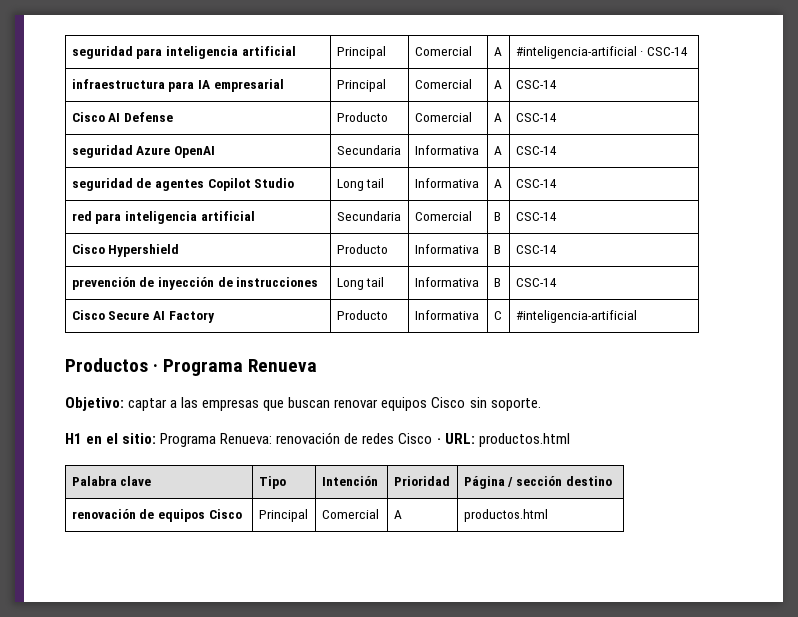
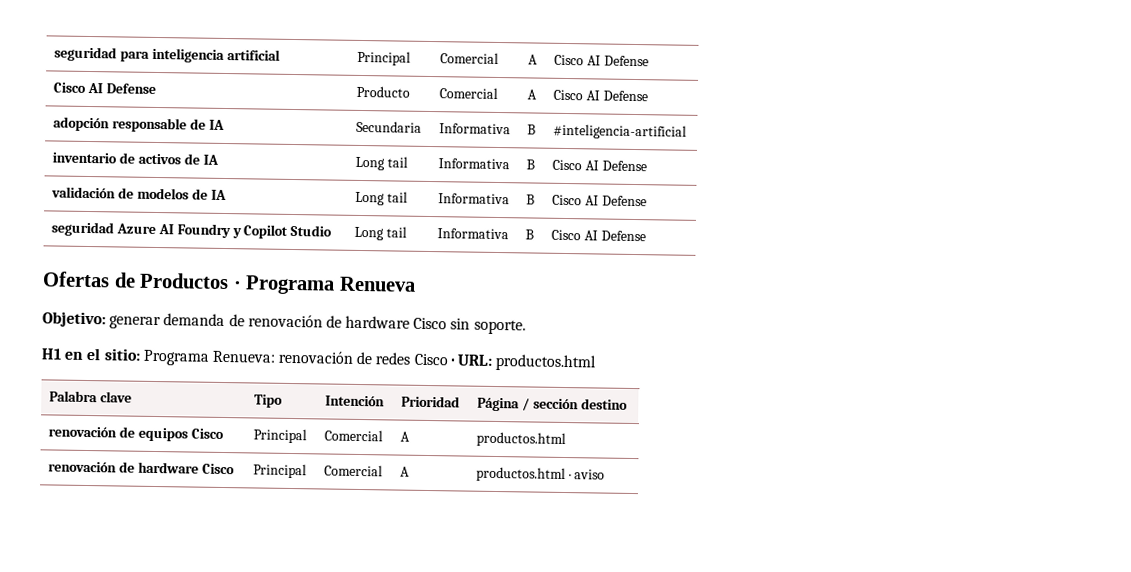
[515,46,688,59] [71,79,284,92] [336,79,386,92] [414,79,472,89] [493,80,502,89] [515,80,557,89] #inteligencia-artificial · CSC-14 // infraestructura para IA empresarial | Principal | Comercial | A | CSC-14 -> [554,54,649,67] Cisco AI Defense
[515,113,557,122] [71,145,215,158] [336,145,401,155] [414,145,479,155] [493,146,502,155] [515,146,557,155] [71,178,204,191] CSC-14 // seguridad Azure OpenAI | Secundaria | Informativa | A | CSC-14 // seguridad de agentes -> [553,89,648,102] [53,116,225,133] [356,120,423,133] [439,123,512,135] [527,124,537,135] [553,123,688,140] [52,152,219,165] [355,156,409,171] [438,158,511,170] [526,159,536,170] [552,159,647,172] [51,186,227,201] [355,191,409,206] [438,193,511,205] [526,194,536,205] [552,194,647,207] [51,221,242,239] Cisco AI Defense // adopción responsable de IA | Secundaria | Informativa | B | #inteligencia-artificial // inventario de activos de IA | Long tail | Informativa | B | Cisco AI Defense // validación de modelos de IA | Long tail | Informativa | B | Cisco AI Defense // seguridad Azure AI Foundry y
[493,179,502,188] [515,179,557,188] [71,211,255,224] [336,211,401,221] [414,211,472,221] [493,212,501,221] [515,212,557,221] [71,244,180,257] [336,244,388,254] [414,244,479,254] [493,245,501,254] [515,245,557,254] [71,277,319,290] [336,277,385,290] [414,277,479,287] [493,278,501,287] [515,278,557,287] [71,310,215,323] [336,310,388,320] [414,310,479,320] [493,311,502,320] [515,310,637,323] A | CSC-14 // red para inteligencia artificial | Secundaria | Comercial | B | CSC-14 // Cisco Hypershield | Producto | Informativa | B | CSC-14 // prevención de inyección de instrucciones | Long tail | Informativa | B | CSC-14 // Cisco Secure AI Factory | Producto | Informativa | C | #inteligencia-artificial // -> [525,229,535,240] [551,229,646,242] [42,271,136,288] B | Cisco AI Defense // Ofertas de
[128,397,428,411] captar a las empresas que buscan renovar equipos -> [109,313,411,330] generar demanda de renovación de hardware
(548, 515) none -> [48,461,235,475] [253,463,308,479] [324,464,384,477] [400,466,411,477] [476,466,605,483] // renovación de hardware Cisco | Principal | Comercial | A | productos.html · aviso

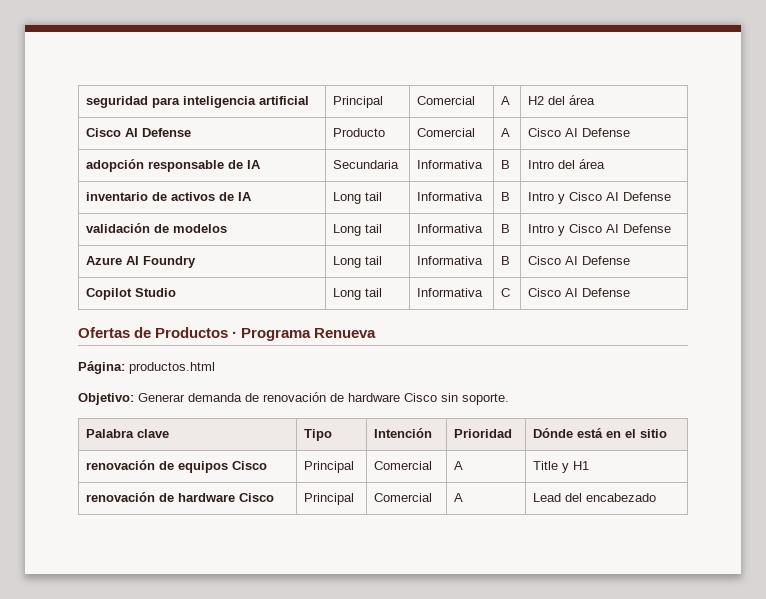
[554,54,649,67] Cisco AI Defense -> [528,95,596,105] H2 del área
[553,123,688,140] #inteligencia-artificial -> [528,159,606,169] Intro del área
(536, 164) none -> [528,192,566,204] Intro y
[191,188,227,201] [355,191,409,206] [438,193,511,205] [526,194,536,205] [552,194,647,207] [51,221,242,239] de IA | Long tail | Informativa | B | Cisco AI Defense // seguridad Azure AI Foundry y -> [333,224,383,236] [417,224,484,233] [501,224,511,233] [528,224,672,236] [86,256,197,268] [333,256,383,268] [417,256,484,265] [501,256,511,265] [528,256,631,265] | Long tail | Informativa | B | Intro y Cisco AI Defense // Azure AI Foundry | Long tail | Informativa | B | Cisco AI Defense //
[525,229,535,240] B -> [501,288,511,297] C
(416, 284) none -> [78,361,215,374] // Página: productos.html
[109,315,162,330] generar -> [138,393,185,402] Generar
[41,347,597,372] // H1 en el sitio: Programa Renueva: renovación de redes Cisco · URL: productos.html -> (509, 399) none
[477,397,628,412] Página / sección destino -> [533,428,668,438] Dónde está en el sitio
[476,431,567,448] productos.html -> [533,461,590,473] Title y H1
[476,466,605,483] productos.html · aviso -> [533,493,657,502] Lead del encabezado

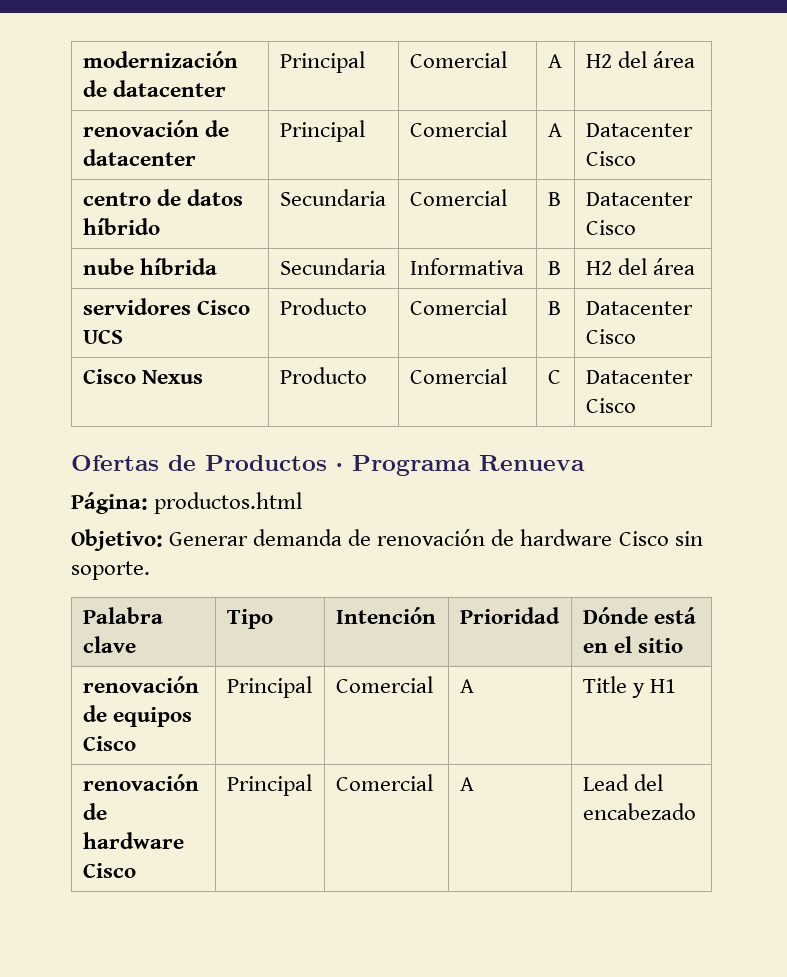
[86,96,310,108] seguridad para inteligencia artificial -> [82,51,238,68] [82,80,226,97] modernización de datacenter
[86,128,192,137] [333,128,386,137] [417,128,476,137] [501,128,511,137] [528,128,631,137] [86,159,262,172] Cisco AI Defense | Producto | Comercial | A | Cisco AI Defense // adopción responsable de IA -> [82,120,229,137] [82,149,196,166] [279,120,365,142] [409,120,507,137] [547,123,562,137] [585,123,693,137] [585,151,636,166] [82,189,243,206] [82,218,160,235] [279,189,386,206] [409,189,507,206] [547,192,561,206] [585,192,693,206] [585,220,636,235] [82,258,217,275] renovación de datacenter | Principal | Comercial | A | Datacenter Cisco // centro de datos híbrido | Secundaria | Comercial | B | Datacenter Cisco // nube híbrida
[528,159,606,169] [86,192,253,201] [333,192,383,204] [417,192,484,201] [501,192,511,201] [528,192,672,204] [86,223,228,233] [333,224,383,236] [417,224,484,233] [501,224,511,233] [528,224,672,236] [86,256,197,268] [333,256,383,268] [417,256,484,265] [501,256,511,265] [528,256,631,265] [86,288,177,300] [333,288,383,300] [417,288,484,297] Intro del área // inventario de activos de IA | Long tail | Informativa | B | Intro y Cisco AI Defense // validación de modelos | Long tail | Informativa | B | Intro y Cisco AI Defense // Azure AI Foundry | Long tail | Informativa | B | Cisco AI Defense // Copilot Studio | Long tail | Informativa -> [585,258,695,275] [82,298,250,315] [82,329,123,344] [279,298,367,315] [409,298,507,315] [547,301,561,315] [585,301,693,315] [585,329,636,344] [82,369,203,384] [279,367,367,384] [409,367,507,384] H2 del área // servidores Cisco UCS | Producto | Comercial | B | Datacenter Cisco // Cisco Nexus | Producto | Comercial
[528,288,631,297] Cisco AI Defense -> [585,370,693,384] [585,398,636,413] Datacenter Cisco

